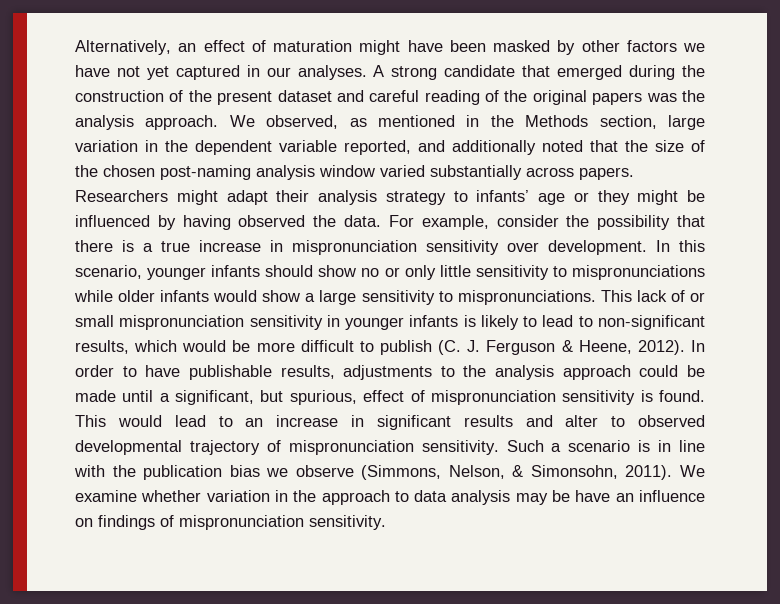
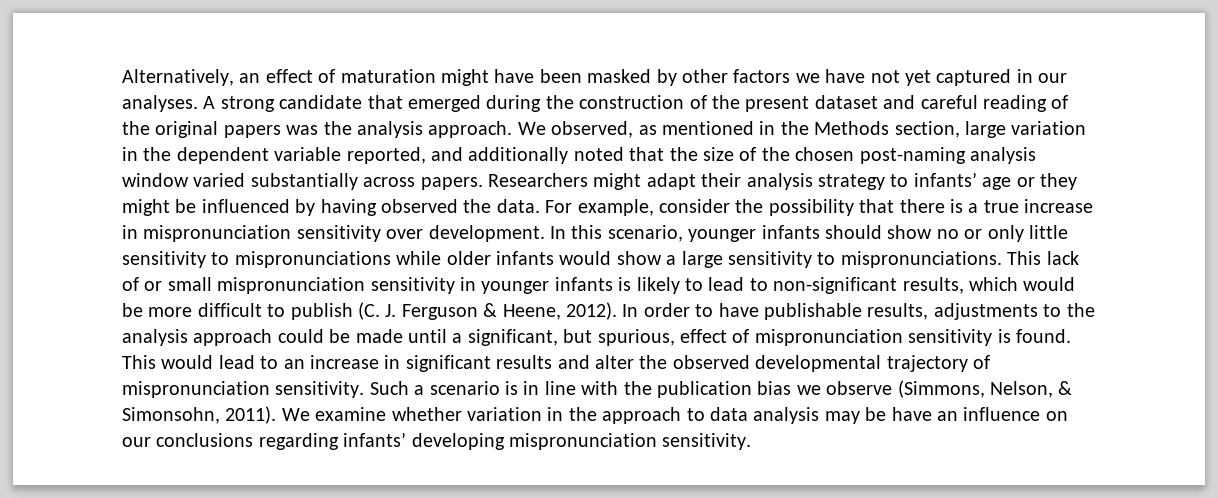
[611,416,626,427] to -> [639,355,668,369] the
[98,515,174,530] findings of -> [122,432,505,450] our conclusions regarding infants’ developing

